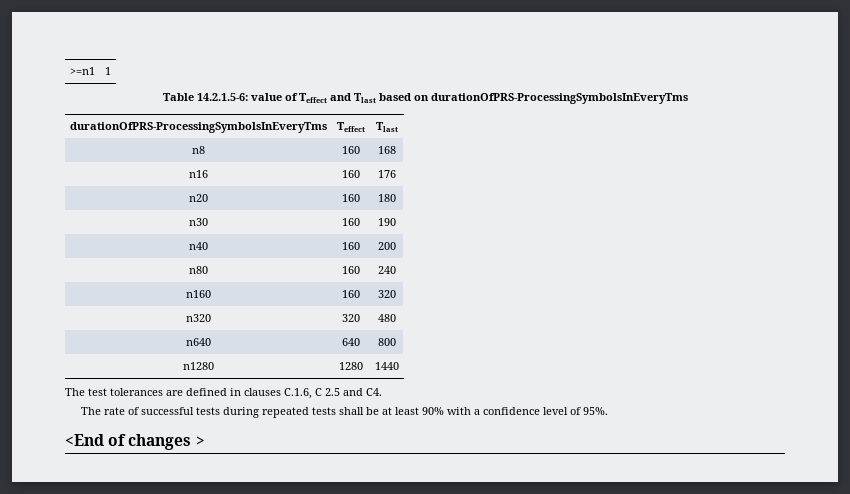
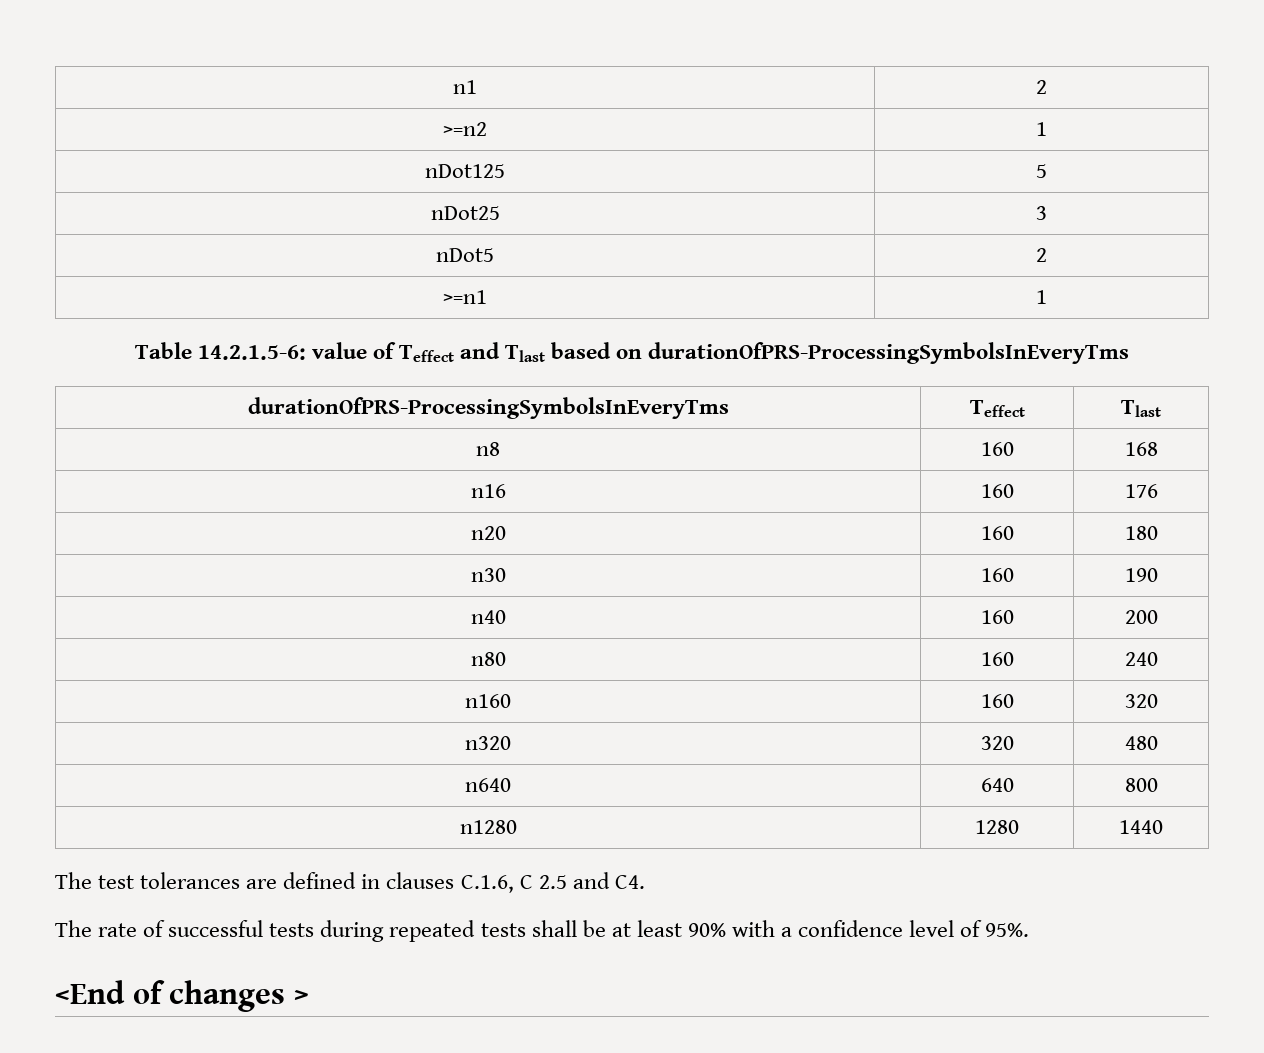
(70, 71) none -> [453,80,477,94] [1036,80,1047,94] [443,122,487,136] [1036,122,1047,136] [425,164,505,178] [1036,164,1047,178] [430,206,500,220] [1036,206,1047,220] [436,248,494,262] [1036,248,1047,262] n1 | 2 // >=n2 | 1 // nDot125 | 5 // nDot25 | 3 // nDot5 | 2 //

